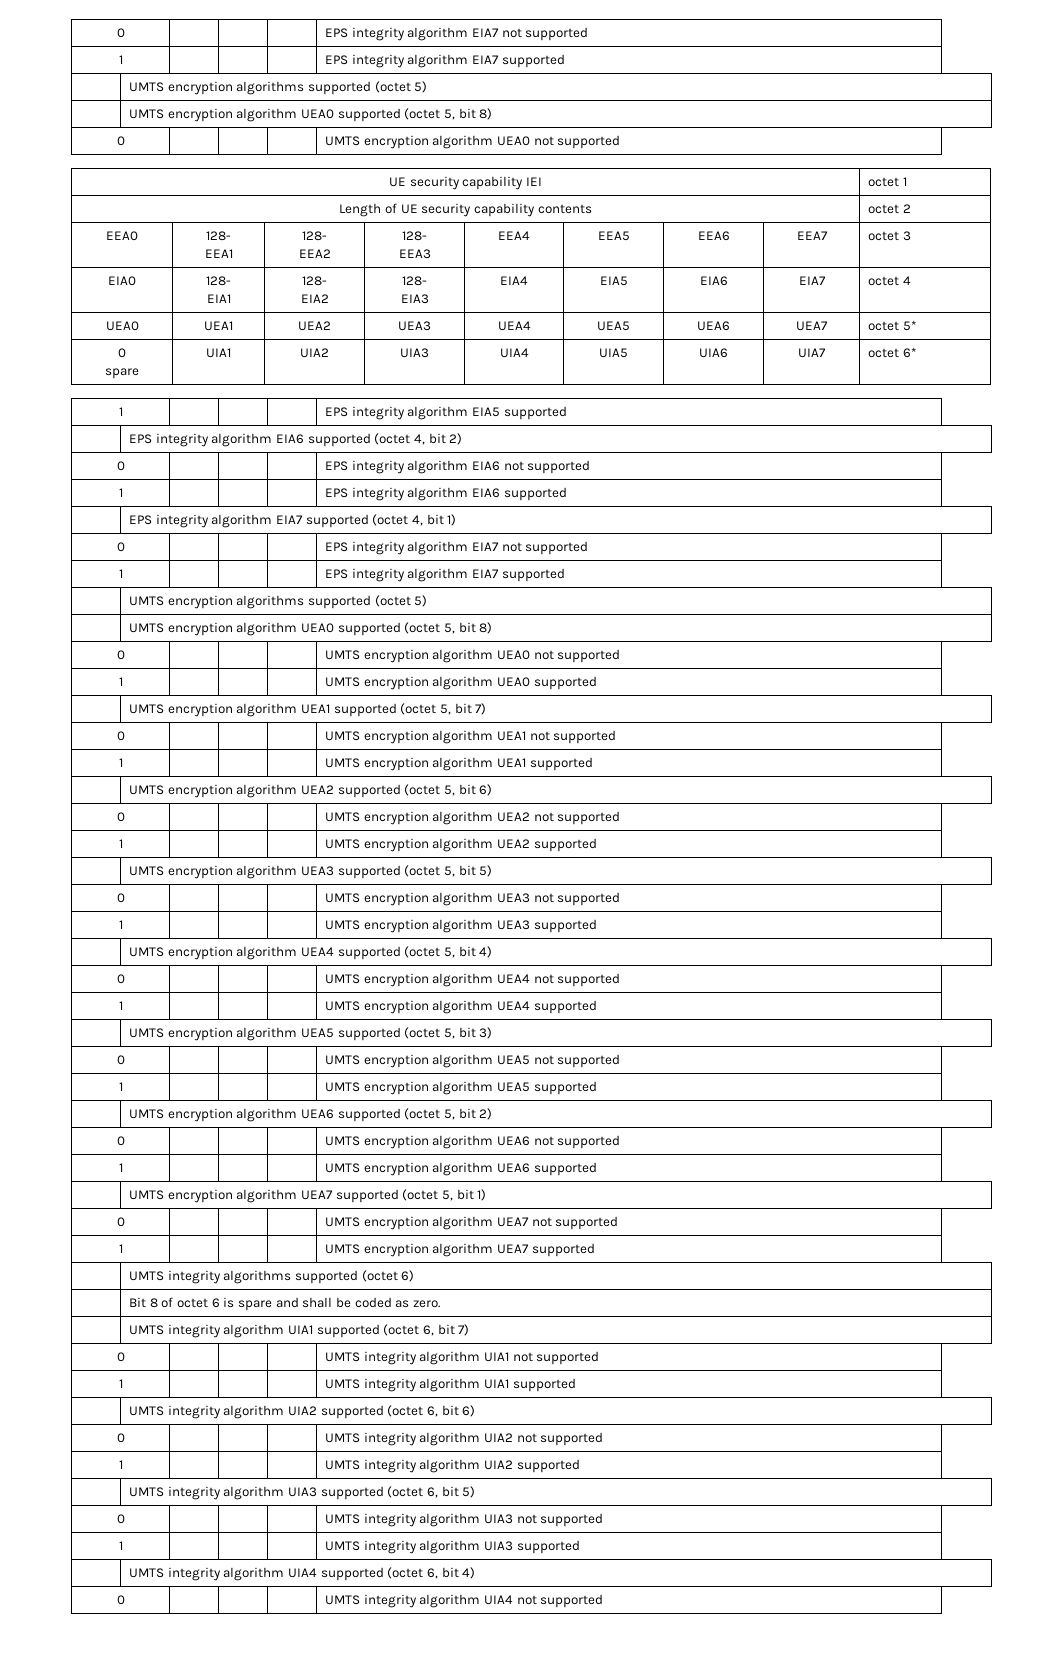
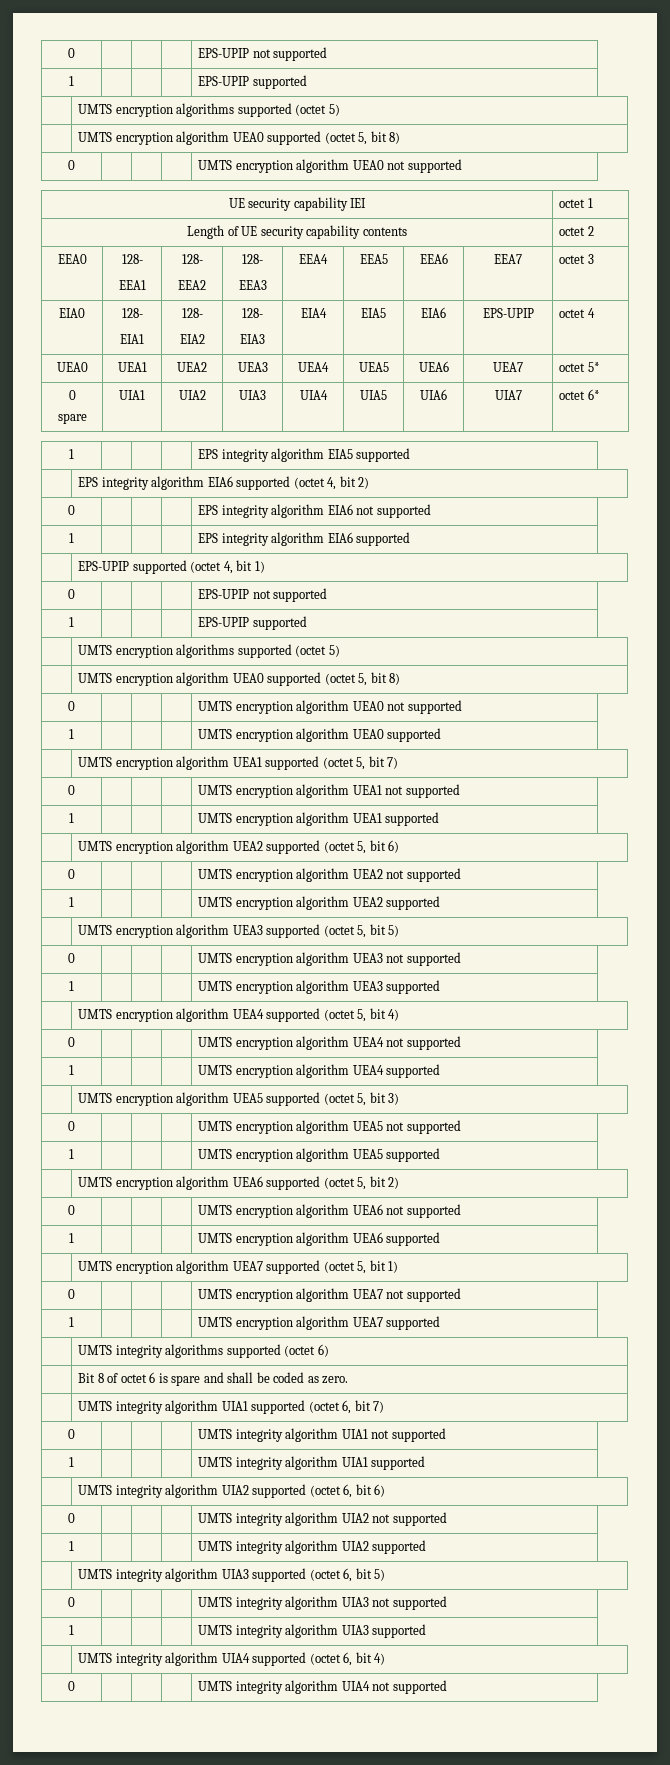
[116,28,125,38] [325,27,589,41] [118,55,123,64] [325,54,500,68] 0 | | | | EPS integrity algorithm EIA7 not supported // 1 | | | | EPS integrity algorithm EIA7 -> [68,48,75,58] [198,47,328,61] [69,76,74,86] [198,76,250,86] 0 | | | | EPS-UPIP not supported // 1 | | | | EPS-UPIP
[798,276,826,285] EIA7 -> [482,308,534,318] EPS-UPIP
[129,514,304,528] EPS integrity algorithm EIA7 -> [78,561,130,571] EPS-UPIP
[325,541,589,555] [118,569,123,578] [325,568,500,582] EPS integrity algorithm EIA7 not supported // 1 | | | | EPS integrity algorithm EIA7 -> [198,588,328,602] [69,617,74,627] [198,617,250,627] EPS-UPIP not supported // 1 | | | | EPS-UPIP

